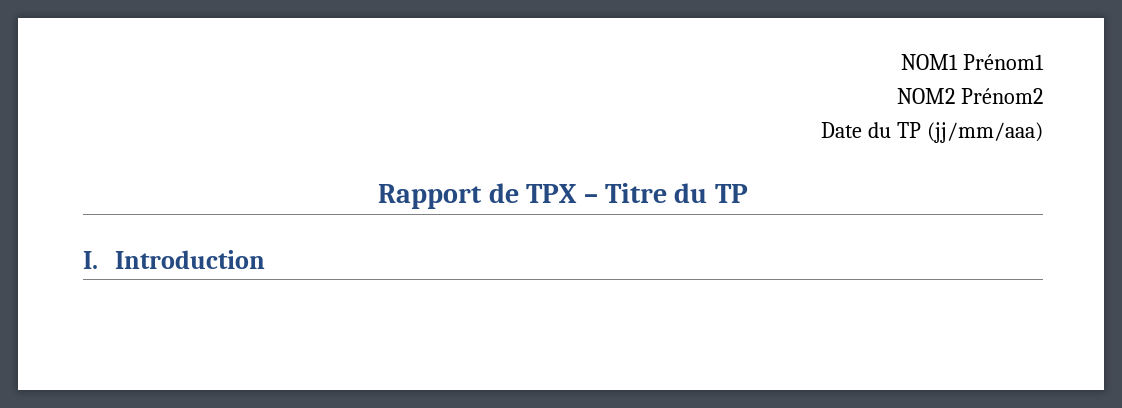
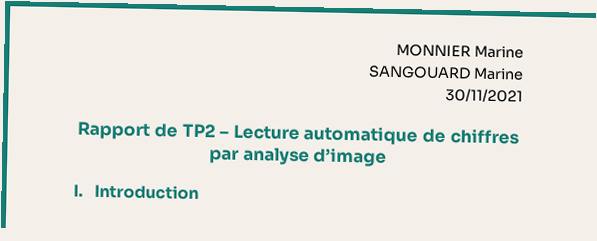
[901,54,1044,70] [897,88,1043,104] [821,122,1044,143] [378,183,748,209] NOM1 Prénom1 // NOM2 Prénom2 // Date du TP (jj/mm/aaa) // Rapport de TPX – Titre du TP -> [396,43,524,59] [368,65,524,81] [445,87,523,103] [77,121,519,146] [208,146,388,167] MONNIER Marine // SANGOUARD Marine // 30/11/2021 // Rapport de TP2 – Lecture automatique de chiffres par analyse d’image

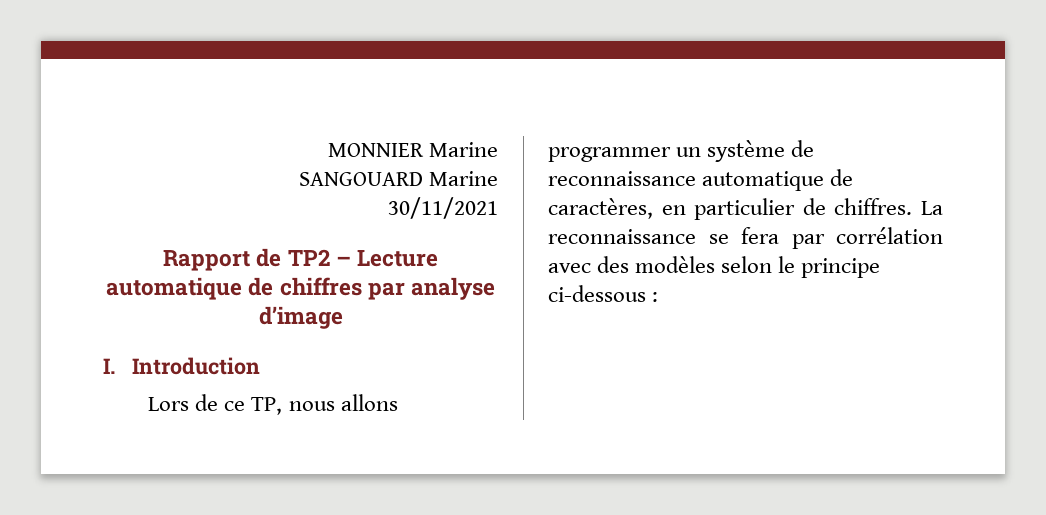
(200, 191) none -> [148,394,398,415] [548,140,815,162] [548,169,854,191] [548,198,943,220] [548,227,943,249] [548,256,881,278] [548,285,659,302] // Lors de ce TP, nous allons programmer un système de reconnaissance automatique de caractères, en particulier de chiffres. La reconnaissance se fera par corrélation avec des modèles selon le principe ci-dessous :

